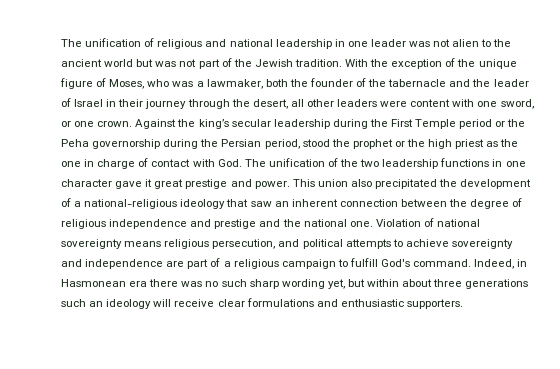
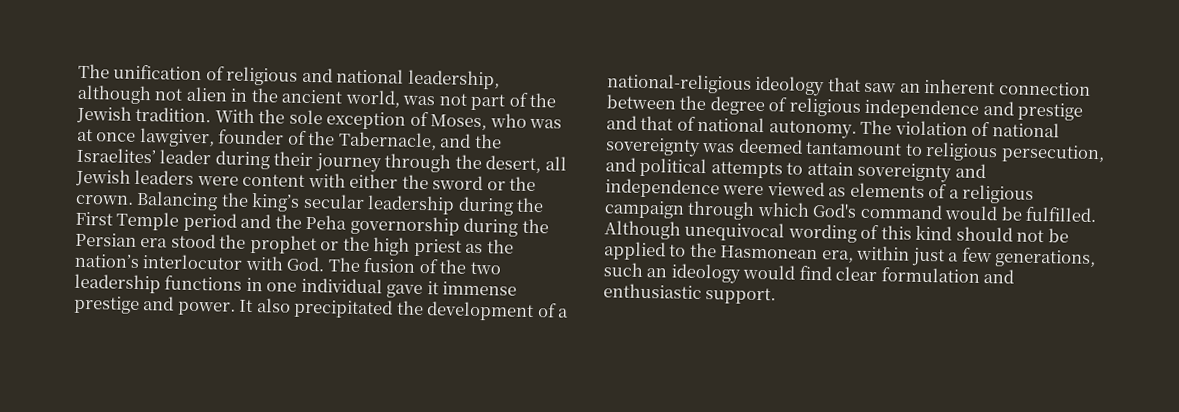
[275,39,431,49] leadership in one leader was -> [407,69,500,90] [77,84,152,105] leadership, although
[481,39,492,47] to -> [230,88,249,102] in
[104,59,154,67] world but -> [344,89,401,108] world,
(389, 63) none -> [288,109,323,125] sole
[457,59,517,69] [60,78,308,89] the unique figure of Moses, who was a lawmaker, both the -> [430,113,563,131] [77,127,215,148] Moses, who was at once lawgiver,
[388,79,529,87] [61,98,117,107] tabernacle and the leader of Israel in -> [337,131,502,151] [76,147,270,170] Tabernacle, and the Israelites’ leader during
[306,99,334,107] other -> [75,168,131,187] Jewish
[477,99,534,109] [61,119,177,129] one sword, or one crown. Against -> [349,173,537,192] [75,190,219,211] either the sword or the crown. Balancing
[495,121,506,127] or -> [240,213,272,229] and
[264,139,300,149] period, -> [140,238,169,248] era
[61,158,191,169] one in charge of contact -> [74,253,244,270] nation’s interlocutor
[268,158,325,167] unification -> [363,257,417,273] fusion
[61,179,112,187] character -> [300,277,383,294] individual
[154,179,184,189] great -> [442,281,518,296] immense
[292,179,348,187] This union -> [239,299,254,313] It
[282,218,481,227] [61,239,162,249] the national one. Violation of national sovereignty means -> [640,115,1060,139] [605,137,923,157] that of national autonomy. The violation of national sovereignty was deemed tantamount to
[405,239,449,247] achieve -> [806,161,854,176] attain
[166,258,528,269] [61,279,529,289] [61,298,314,309] are part of a religious campaign to fulfill God's command. Indeed, in Hasmonean era there was no such sharp wording yet, but within about three generations such an ideology will receive clear formulations -> [722,181,1035,204] [604,200,1098,223] [604,220,1069,243] [604,241,1097,269] [603,262,980,284] were viewed as elements of a religious campaign through which God's command would be fulfilled. Although unequivocal wording of this kind should not be applied to the Hasmonean era, within just a few generations, such an ideology would find clear formulation
[406,299,463,309] supporters. -> [705,287,777,305] support.

